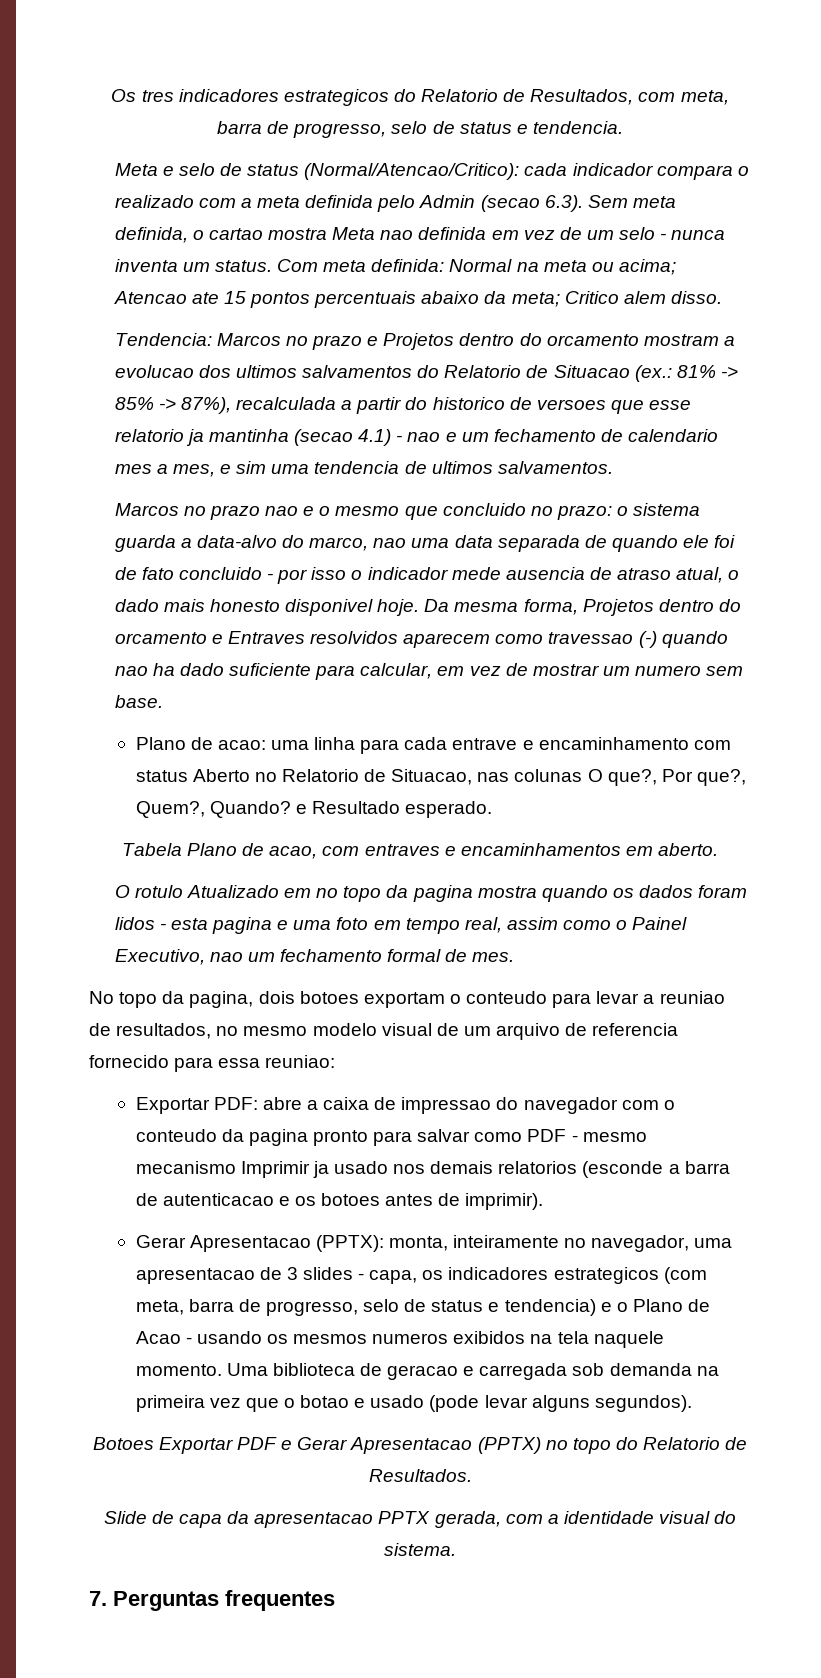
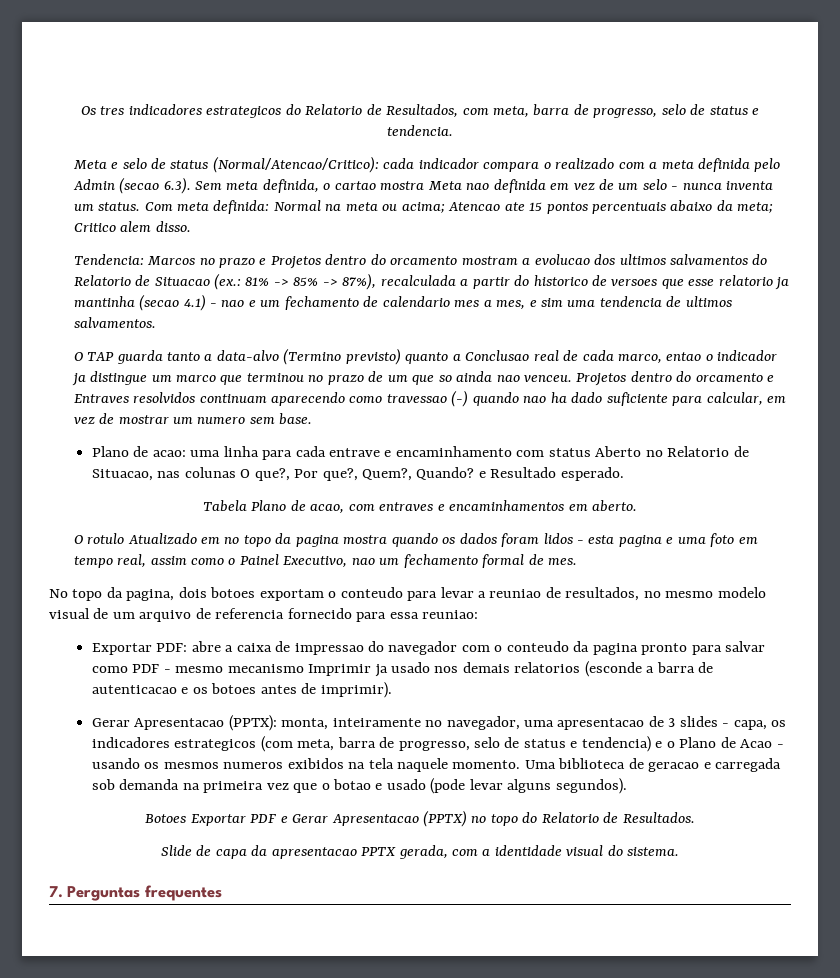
[114,503,701,520] [114,535,736,552] [114,567,740,584] [114,599,578,616] Marcos no prazo nao e o mesmo que concluido no prazo: o sistema guarda a data-alvo do marco, nao uma data separada de quando ele foi de fato concluido - por isso o indicador mede ausencia de atraso atual, o dado mais honesto disponivel hoje. Da mesma forma, -> [73,348,778,365] [71,371,573,386] O TAP guarda tanto a data-alvo (Termino previsto) quanto a Conclusao real de cada marco, entao o indicador ja distingue um marco que terminou no prazo de um que so ainda nao venceu.
[403,633,491,648] aparecem -> [199,392,346,406] continuam aparecendo

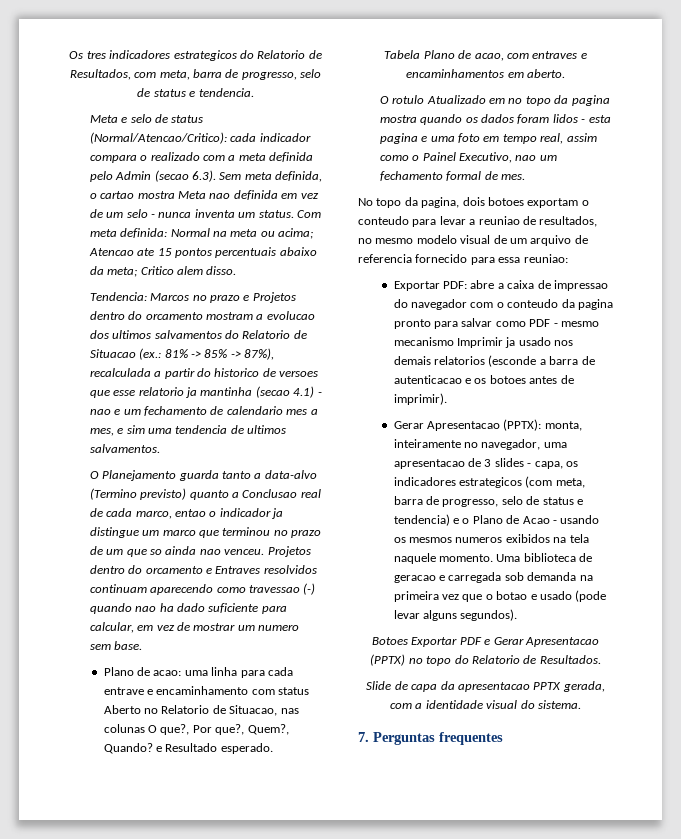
[87,352,115,361] TAP -> [102,470,177,481] Planejamento

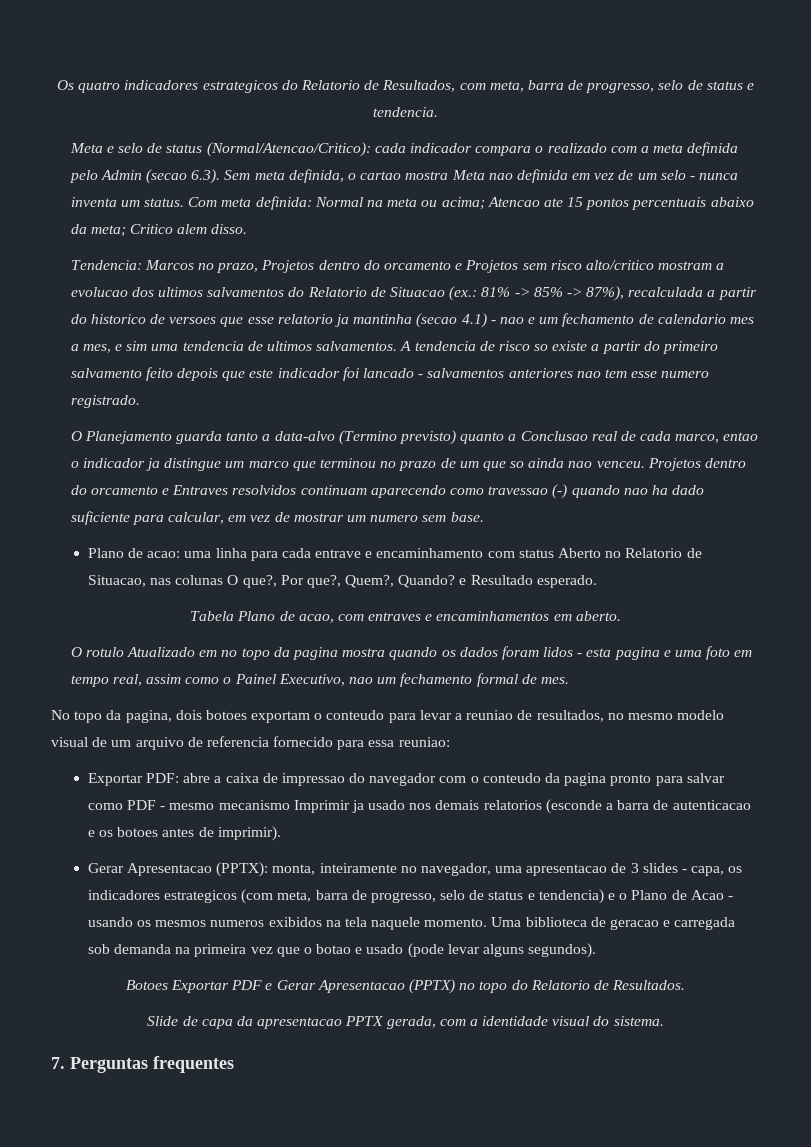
[86,51,106,59] tres -> [78,81,121,93] quatro
[210,292,296,303] [89,311,203,320] prazo e Projetos dentro do orcamento -> [217,260,654,273] prazo, Projetos dentro do orcamento e Projetos sem risco alto/critico
(160, 448) none -> [400,341,719,354] [70,367,710,381] [70,395,140,408] A tendencia de risco so existe a partir do primeiro salvamento feito depois que este indicador foi lancado - salvamentos anteriores nao tem esse numero registrado.

